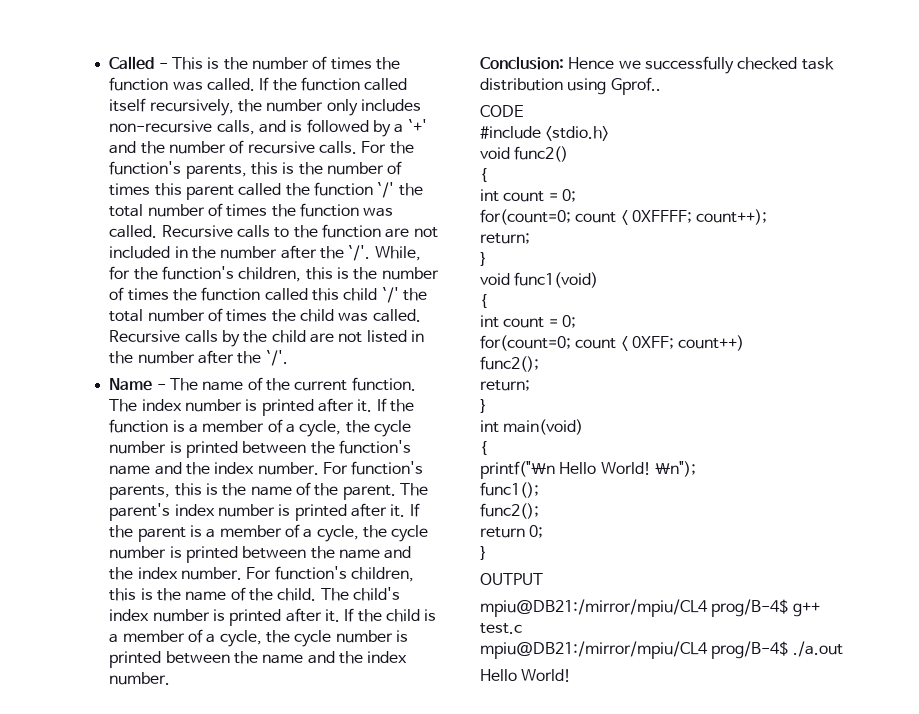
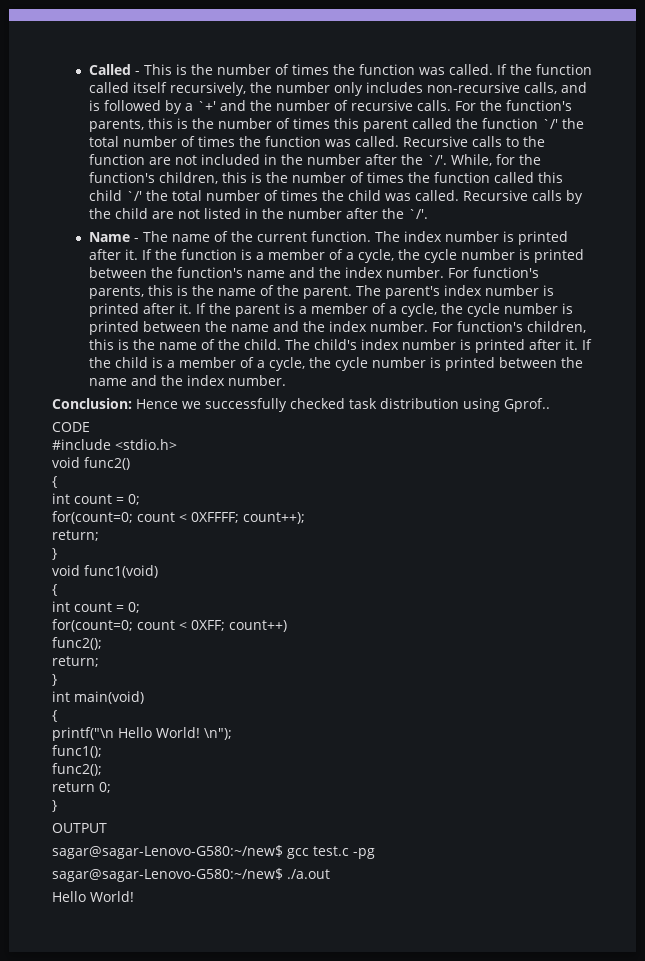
[480,599,820,617] mpiu@DB21:/mirror/mpiu/CL4 prog/B-4$ g++ -> [52,845,309,859] sagar@sagar-Lenovo-G580:~/new$ gcc
[480,641,789,659] // mpiu@DB21:/mirror/mpiu/CL4 prog/B-4$ -> [353,848,375,859] [52,868,283,882] -pg // sagar@sagar-Lenovo-G580:~/new$

